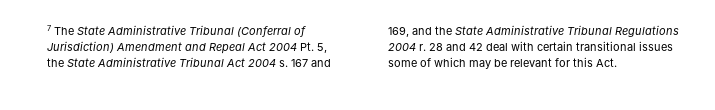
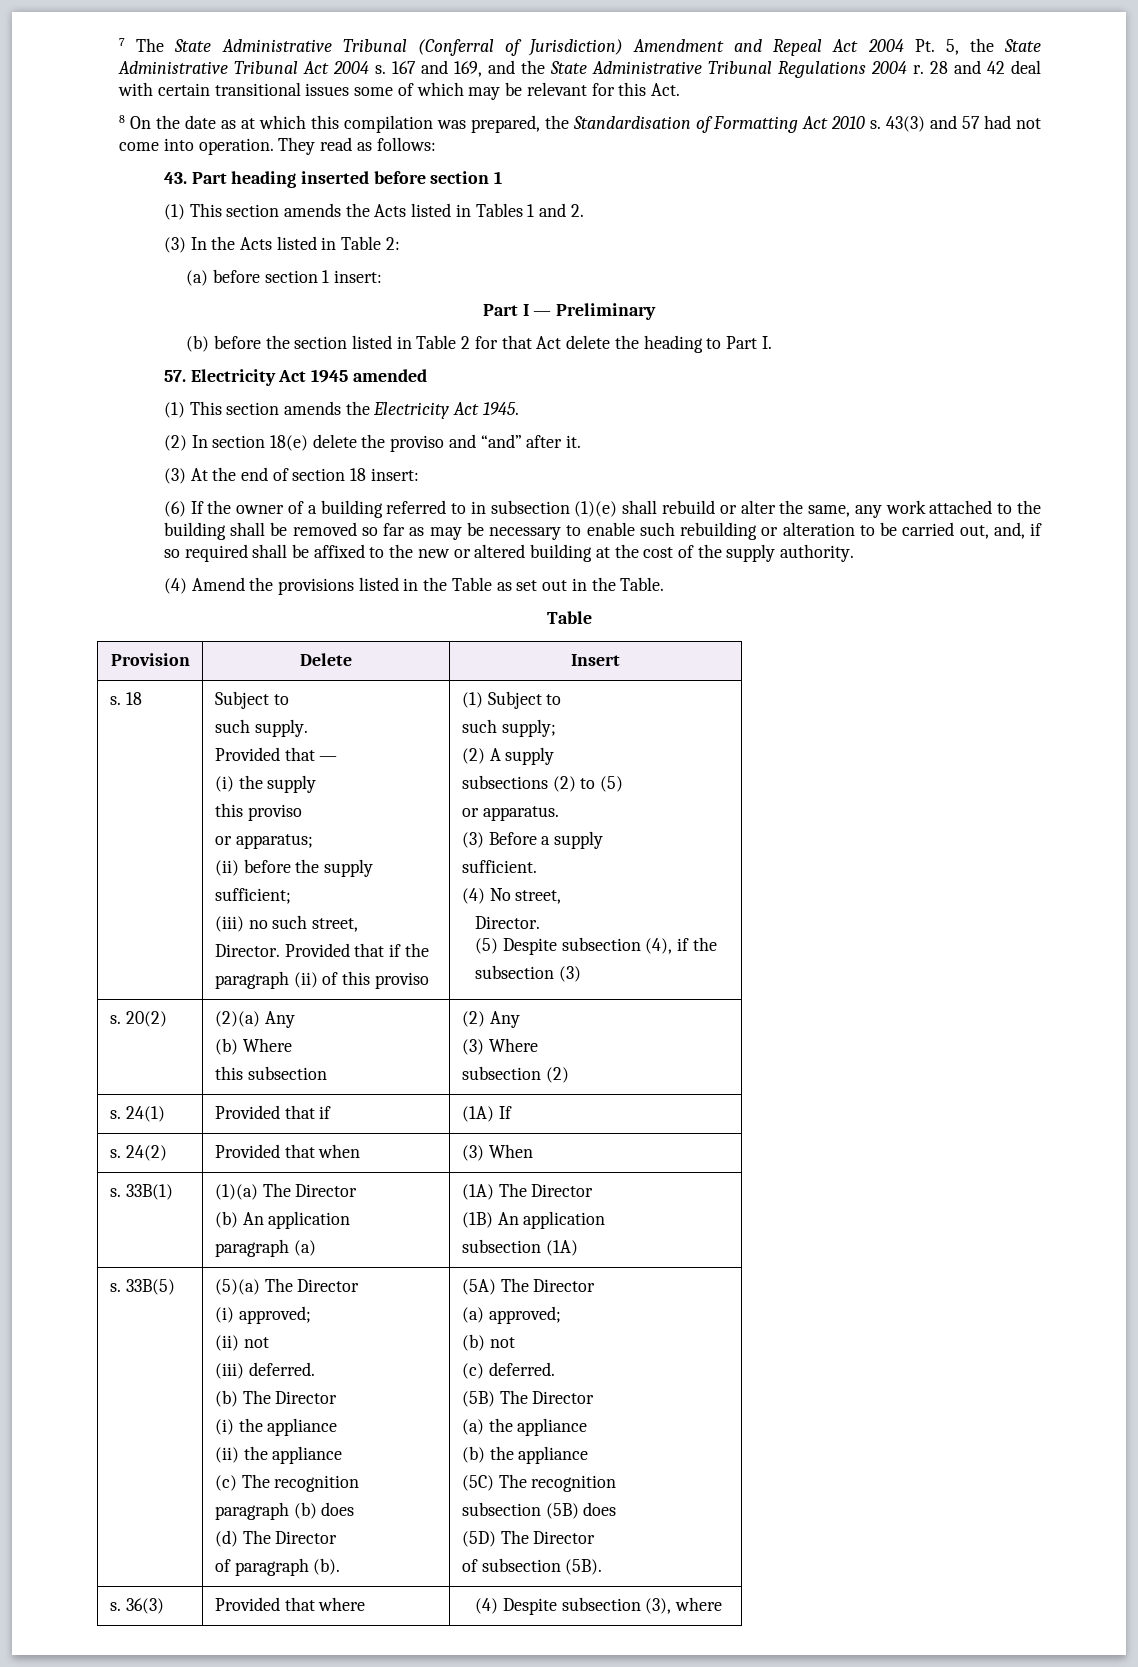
(617, 62) none -> [119,115,1042,133] [119,137,436,155] [163,171,503,188] [163,203,584,220] [163,236,400,253] [186,269,382,286] [482,303,657,320] [186,335,772,353] [163,369,427,386] [163,401,519,419] [163,434,582,452] [163,467,419,484] [163,500,1041,518] [163,522,1042,540] [163,544,855,562] [163,577,665,595] [546,611,592,624] [110,653,190,666] [300,653,352,666] [571,654,620,666] [109,692,142,705] [214,691,289,709] [214,719,308,737] [214,747,338,761] [214,775,317,793] [214,803,302,821] [214,834,313,849] [214,859,374,877] [214,888,291,904] [214,915,359,932] [214,943,429,957] [214,971,429,989] [461,691,562,709] [461,719,556,737] [461,747,555,765] [461,775,624,792] [461,806,559,821] [461,831,604,849] [461,860,537,873] [461,888,562,904] [475,916,541,929] [475,937,717,955] [475,965,582,982] [109,1011,167,1027] [214,1011,295,1028] [214,1038,292,1055] [214,1066,327,1080] [461,1011,520,1028] [461,1038,538,1055] [461,1066,569,1083] [109,1106,165,1122] [214,1105,332,1119] [461,1106,512,1122] [109,1145,167,1161] [214,1144,361,1158] [461,1144,533,1161] [109,1184,173,1200] [214,1183,358,1200] [214,1211,351,1229] [214,1239,316,1257] [461,1183,594,1200] [461,1211,606,1229] [461,1239,578,1256] [109,1279,175,1295] [214,1278,360,1295] [214,1306,311,1324] [214,1335,269,1351] [214,1362,315,1379] [214,1390,338,1407] [214,1418,338,1436] [214,1446,343,1464] [214,1474,360,1492] [214,1502,355,1520] [214,1530,338,1547] [214,1558,341,1576] [461,1278,596,1295] [461,1306,561,1324] [461,1334,515,1351] [461,1362,555,1379] [461,1390,595,1407] [461,1418,588,1436] [461,1446,589,1464] [461,1474,617,1492] [461,1502,617,1519] [461,1530,596,1547] [461,1558,603,1575] [109,1598,164,1614] [214,1597,366,1611] [475,1597,723,1615] // 8 On the date as at which this compilation was prepared, the Standardisation of Formatting Act 2010 s. 43(3) and 57 had not come into operation. They read as follows: // 43. Part heading inserted before section 1 // (1) This section amends the Acts listed in Tables 1 and 2. // (3) In the Acts listed in Table 2: // (a) before section 1 insert: // Part I — Preliminary // (b) before the section listed in Table 2 for that Act delete the heading to Part I. // 57. Electricity Act 1945 amended // (1) This section amends the Electricity Act 1945. // (2) In section 18(e) delete the proviso and “and” after it. // (3) At the end of section 18 insert: // (6) If the owner of a building referred to in subsection (1)(e) shall rebuild or alter the same, any work attached to the building shall be removed so far as may be necessary to enable such rebuilding or alteration to be carried out, and, if so required shall be affixed to the new or altered building at the cost of the supply authority. // (4) Amend the provisions listed in the Table as set out in the Table. // Table // Provision | Delete | Insert // s. 18 | Subject to // such supply. // Provided that — // (i) the supply // this proviso // or apparatus; // (ii) before the supply // sufficient; // (iii) no such street, // Director. Provided that if the // paragraph (ii) of this proviso | (1) Subject to // such supply; // (2) A supply // subsections (2) to (5) // or apparatus. // (3) Before a supply // sufficient. // (4) No street, // Director. // (5) Despite subsection (4), if the // subsection (3) // s. 20(2) | (2)(a) Any // (b) Where // this subsection | (2) Any // (3) Where // subsection (2) // s. 24(1) | Provided that if | (1A) If // s. 24(2) | Provided that when | (3) When // s. 33B(1) | (1)(a) The Director // (b) An application // paragraph (a) | (1A) The Director // (1B) An application // subsection (1A) // s. 33B(5) | (5)(a) The Director // (i) approved; // (ii) not // (iii) deferred. // (b) The Director // (i) the appliance // (ii) the appliance // (c) The recognition // paragraph (b) does // (d) The Director // of paragraph (b). | (5A) The Director // (a) approved; // (b) not // (c) deferred. // (5B) The Director // (a) the appliance // (b) the appliance // (5C) The recognition // subsection (5B) does // (5D) The Director // of subsection (5B). // s. 36(3) | Provided that where | (4) Despite subsection (3), where

